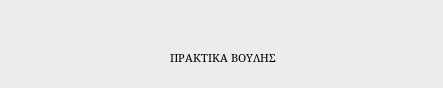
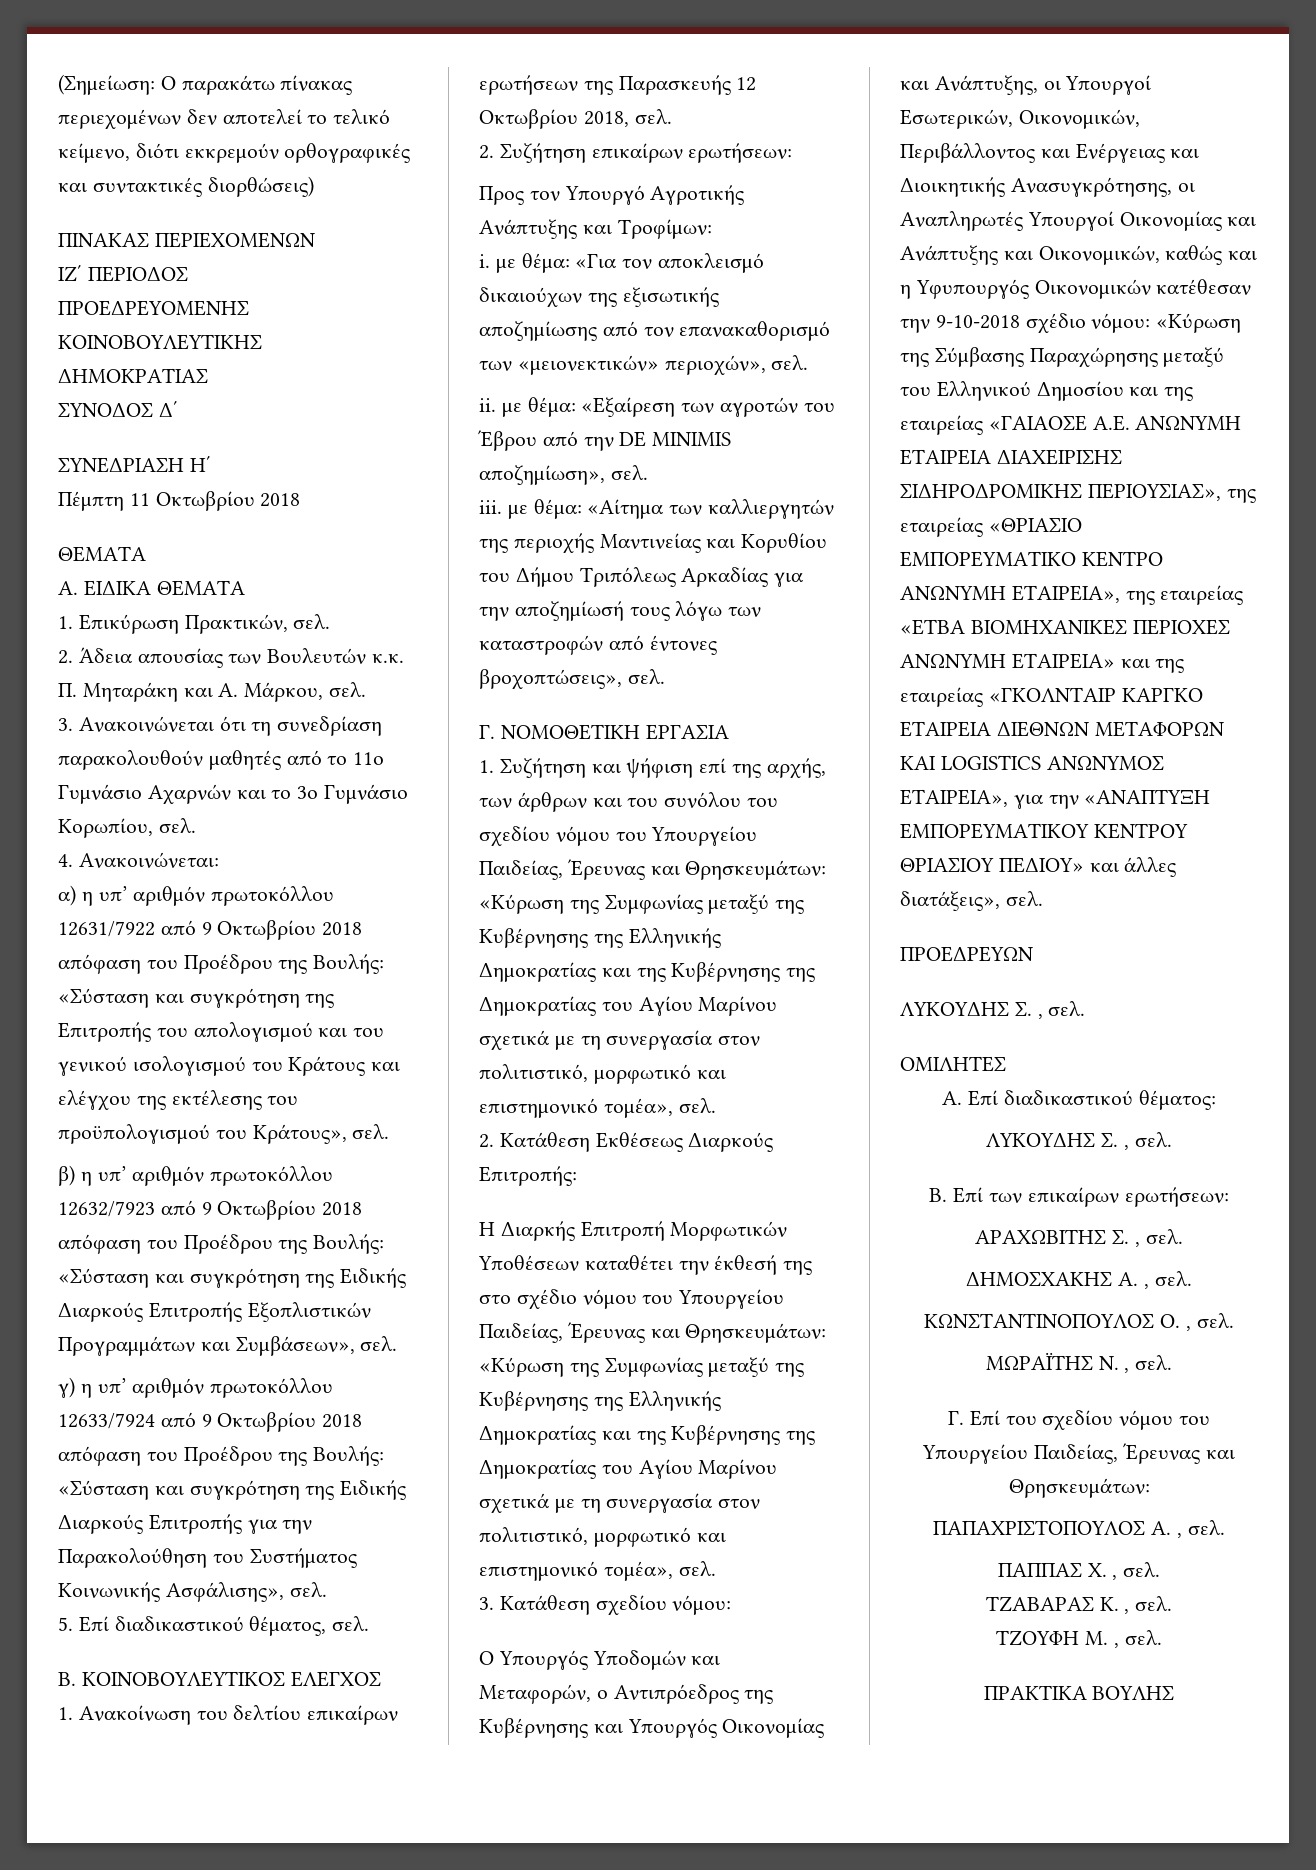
(169, 58) none -> [58,74,353,95] [58,109,391,130] [58,143,411,163] [58,176,314,197] [58,232,315,248] [58,265,188,282] [58,300,249,316] [58,334,262,350] [58,368,208,384] [58,401,178,418] [58,456,211,473] [58,491,301,511] [58,546,146,562] [58,580,245,596] [58,614,331,634] [58,647,405,668] [58,682,367,702] [58,716,383,736] [58,750,385,770] [58,784,409,805] [58,818,196,838] [58,852,219,869] [58,885,335,906] [58,920,363,940] [58,954,385,974] [58,988,335,1008] [58,1022,385,1042] [58,1056,401,1076] [58,1090,299,1111] [58,1124,390,1144] [58,1165,334,1186] [58,1200,363,1220] [58,1234,385,1254] [58,1268,407,1288] [58,1302,371,1322] [58,1336,398,1356] [58,1377,334,1398] [58,1412,363,1432] [58,1446,385,1466] [58,1480,407,1500] [58,1514,313,1534] [58,1548,357,1568] [58,1582,327,1602] [58,1616,370,1636] [58,1671,381,1687] [58,1705,399,1725] [479,75,757,95] [479,109,672,129] [479,143,793,163] [479,185,745,205] [479,219,712,239] [479,253,765,273] [479,287,719,308] [479,321,831,341] [479,355,809,376] [479,397,835,417] [478,430,732,451] [479,465,648,485] [479,499,835,519] [479,533,828,554] [479,567,805,587] [479,601,762,621] [479,635,717,655] [479,669,665,690] [479,724,729,740] [479,758,826,779] [479,792,779,812] [479,826,758,847] [479,859,827,880] [479,894,805,914] [479,928,721,948] [479,962,816,982] [479,996,778,1016] [479,1030,761,1051] [479,1064,726,1084] [479,1098,716,1118] [479,1132,774,1152] [479,1166,577,1186] [479,1221,788,1241] [478,1255,813,1275] [479,1289,785,1310] [479,1322,827,1343] [479,1357,805,1377] [479,1391,721,1411] [479,1425,816,1445] [479,1459,778,1479] [479,1493,761,1514] [479,1527,726,1547] [479,1561,716,1581] [479,1595,732,1616] [479,1650,721,1670] [479,1684,774,1704] [479,1718,825,1738] [900,75,1152,95] [900,109,1140,129] [900,143,1200,163] [900,177,1195,197] [900,211,1257,231] [900,245,1258,265] [900,279,1252,299] [900,313,1242,334] [900,347,1225,368] [900,381,1194,401] [900,415,1242,435] [900,449,1122,465] [900,483,1256,503] [900,517,1082,537] [900,551,1163,567] [900,585,1244,605] [900,619,1230,635] [900,653,1185,673] [900,687,1203,707] [900,721,1224,737] [900,755,1164,771] [900,789,1211,809] [900,823,1188,839] [900,857,1177,877] [900,891,1043,911] [900,946,1033,962] [900,1001,1086,1019] [900,1056,1006,1072] [942,1090,1216,1110] [986,1132,1172,1150] [929,1187,1229,1207] [975,1229,1183,1247] [966,1271,1192,1289] [924,1313,1234,1331] [985,1352,1173,1373] [947,1410,1211,1431] [922,1443,1235,1464] [1008,1478,1150,1498] [933,1520,1225,1538] [997,1562,1161,1580] [985,1596,1173,1614] [996,1630,1162,1648] (Σημείωση: Ο παρακάτω πίνακας περιεχομένων δεν αποτελεί το τελικό κείμενο, διότι εκκρεμούν ορθογραφικές και συντακτικές διορθώσεις) // ΠΙΝΑΚΑΣ ΠΕΡΙΕΧΟΜΕΝΩΝ // ΙΖ΄ ΠΕΡΙΟΔΟΣ // ΠΡΟΕΔΡΕΥΟΜΕΝΗΣ ΚΟΙΝΟΒΟΥΛΕΥΤΙΚΗΣ ΔΗΜΟΚΡΑΤΙΑΣ // ΣΥΝΟΔΟΣ Δ΄ // ΣΥΝΕΔΡΙΑΣΗ Η΄ // Πέμπτη 11 Οκτωβρίου 2018 // ΘΕΜΑΤΑ // Α. ΕΙΔΙΚΑ ΘΕΜΑΤΑ // 1. Επικύρωση Πρακτικών, σελ. // 2. Άδεια απουσίας των Βουλευτών κ.κ. Π. Μηταράκη και Α. Μάρκου, σελ. // 3. Ανακοινώνεται ότι τη συνεδρίαση παρακολουθούν μαθητές από το 11ο Γυμνάσιο Αχαρνών και το 3ο Γυμνάσιο Κορωπίου, σελ. // 4. Ανακοινώνεται: // α) η υπ’ αριθμόν πρωτοκόλλου 12631/7922 από 9 Οκτωβρίου 2018 απόφαση του Προέδρου της Βουλής: «Σύσταση και συγκρότηση της Επιτροπής του απολογισμού και του γενικού ισολογισμού του Κράτους και ελέγχου της εκτέλεσης του προϋπολογισμού του Κράτους», σελ. // β) η υπ’ αριθμόν πρωτοκόλλου 12632/7923 από 9 Οκτωβρίου 2018 απόφαση του Προέδρου της Βουλής: «Σύσταση και συγκρότηση της Ειδικής Διαρκούς Επιτροπής Εξοπλιστικών Προγραμμάτων και Συμβάσεων», σελ. // γ) η υπ’ αριθμόν πρωτοκόλλου 12633/7924 από 9 Οκτωβρίου 2018 απόφαση του Προέδρου της Βουλής: «Σύσταση και συγκρότηση της Ειδικής Διαρκούς Επιτροπής για την Παρακολούθηση του Συστήματος Κοινωνικής Ασφάλισης», σελ. // 5. Επί διαδικαστικού θέματος, σελ. // Β. ΚΟΙΝΟΒΟΥΛΕΥΤΙΚΟΣ ΕΛΕΓΧΟΣ // 1. Ανακοίνωση του δελτίου επικαίρων ερωτήσεων της Παρασκευής 12 Οκτωβρίου 2018, σελ. // 2. Συζήτηση επικαίρων ερωτήσεων: // Προς τον Υπουργό Αγροτικής Ανάπτυξης και Τροφίμων: // i. με θέμα: «Για τον αποκλεισμό δικαιούχων της εξισωτικής αποζημίωσης από τον επανακαθορισμό των «μειονεκτικών» περιοχών», σελ. // ii. με θέμα: «Εξαίρεση των αγροτών του Έβρου από την DE MINIMIS αποζημίωση», σελ. // iii. με θέμα: «Αίτημα των καλλιεργητών της περιοχής Μαντινείας και Κορυθίου του Δήμου Τριπόλεως Αρκαδίας για την αποζημίωσή τους λόγω των καταστροφών από έντονες βροχοπτώσεις», σελ. // Γ. ΝΟΜΟΘΕΤΙΚΗ ΕΡΓΑΣΙΑ // 1. Συζήτηση και ψήφιση επί της αρχής, των άρθρων και του συνόλου του σχεδίου νόμου του Υπουργείου Παιδείας, Έρευνας και Θρησκευμάτων: «Κύρωση της Συμφωνίας μεταξύ της Κυβέρνησης της Ελληνικής Δημοκρατίας και της Κυβέρνησης της Δημοκρατίας του Αγίου Μαρίνου σχετικά με τη συνεργασία στον πολιτιστικό, μορφωτικό και επιστημονικό τομέα», σελ. // 2. Κατάθεση Εκθέσεως Διαρκούς Επιτροπής: // Η Διαρκής Επιτροπή Μορφωτικών Υποθέσεων καταθέτει την έκθεσή της στο σχέδιο νόμου του Υπουργείου Παιδείας, Έρευνας και Θρησκευμάτων: «Κύρωση της Συμφωνίας μεταξύ της Κυβέρνησης της Ελληνικής Δημοκρατίας και της Κυβέρνησης της Δημοκρατίας του Αγίου Μαρίνου σχετικά με τη συνεργασία στον πολιτιστικό, μορφωτικό και επιστημονικό τομέα», σελ. // 3. Κατάθεση σχεδίου νόμου: // Ο Υπουργός Υποδομών και Μεταφορών, ο Αντιπρόεδρος της Κυβέρνησης και Υπουργός Οικονομίας και Ανάπτυξης, οι Υπουργοί Εσωτερικών, Οικονομικών, Περιβάλλοντος και Ενέργειας και Διοικητικής Ανασυγκρότησης, οι Αναπληρωτές Υπουργοί Οικονομίας και Ανάπτυξης και Οικονομικών, καθώς και η Υφυπουργός Οικονομικών κατέθεσαν την 9-10-2018 σχέδιο νόμου: «Κύρωση της Σύμβασης Παραχώρησης μεταξύ του Ελληνικού Δημοσίου και της εταιρείας «ΓΑΙΑΟΣΕ Α.Ε. ΑΝΩΝΥΜΗ ΕΤΑΙΡΕΙΑ ΔΙΑΧΕΙΡΙΣΗΣ ΣΙΔΗΡΟΔΡΟΜΙΚΗΣ ΠΕΡΙΟΥΣΙΑΣ», της εταιρείας «ΘΡΙΑΣΙΟ ΕΜΠΟΡΕΥΜΑΤΙΚΟ ΚΕΝΤΡΟ ΑΝΩΝΥΜΗ ΕΤΑΙΡΕΙΑ», της εταιρείας «ΕΤΒΑ ΒΙΟΜΗΧΑΝΙΚΕΣ ΠΕΡΙΟΧΕΣ ΑΝΩΝΥΜΗ ΕΤΑΙΡΕΙΑ» και της εταιρείας «ΓΚΟΛΝΤΑΙΡ ΚΑΡΓΚΟ ΕΤΑΙΡΕΙΑ ΔΙΕΘΝΩΝ ΜΕΤΑΦΟΡΩΝ ΚΑΙ LOGISTICS ΑΝΩΝΥΜΟΣ ΕΤΑΙΡΕΙΑ», για την «ΑΝΑΠΤΥΞΗ ΕΜΠΟΡΕΥΜΑΤΙΚΟΥ ΚΕΝΤΡΟΥ ΘΡΙΑΣΙΟΥ ΠΕΔΙΟΥ» και άλλες διατάξεις», σελ. // ΠΡΟΕΔΡΕΥΩΝ // ΛΥΚΟΥΔΗΣ Σ. , σελ. // ΟΜΙΛΗΤΕΣ // Α. Επί διαδικαστικού θέματος: // ΛΥΚΟΥΔΗΣ Σ. , σελ. // Β. Επί των επικαίρων ερωτήσεων: // ΑΡΑΧΩΒΙΤΗΣ Σ. , σελ. // ΔΗΜΟΣΧΑΚΗΣ Α. , σελ. // ΚΩΝΣΤΑΝΤΙΝΟΠΟΥΛΟΣ Ο. , σελ. // ΜΩΡΑΪΤΗΣ Ν. , σελ. // Γ. Επί του σχεδίου νόμου του Υπουργείου Παιδείας, Έρευνας και Θρησκευμάτων: // ΠΑΠΑΧΡΙΣΤΟΠΟΥΛΟΣ Α. , σελ. // ΠΑΠΠΑΣ Χ. , σελ. // ΤΖΑΒΑΡΑΣ Κ. , σελ. // ΤΖΟΥΦΗ Μ. , σελ. //

